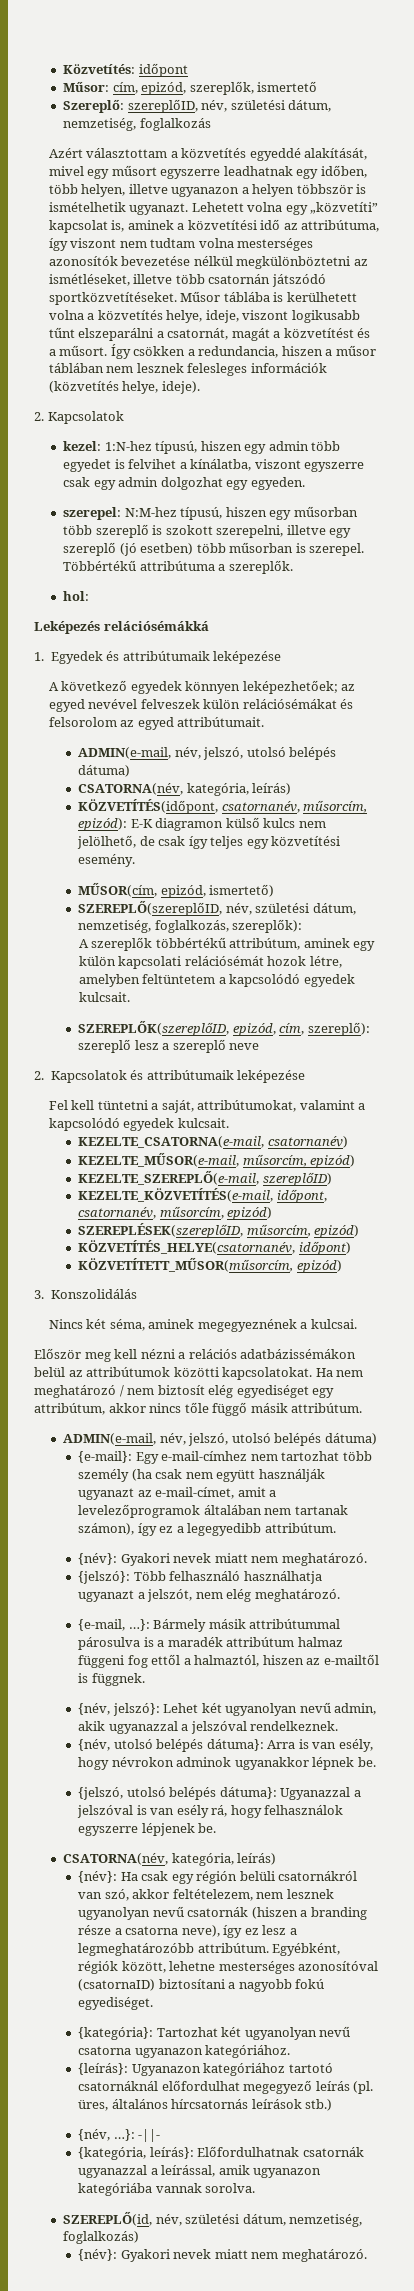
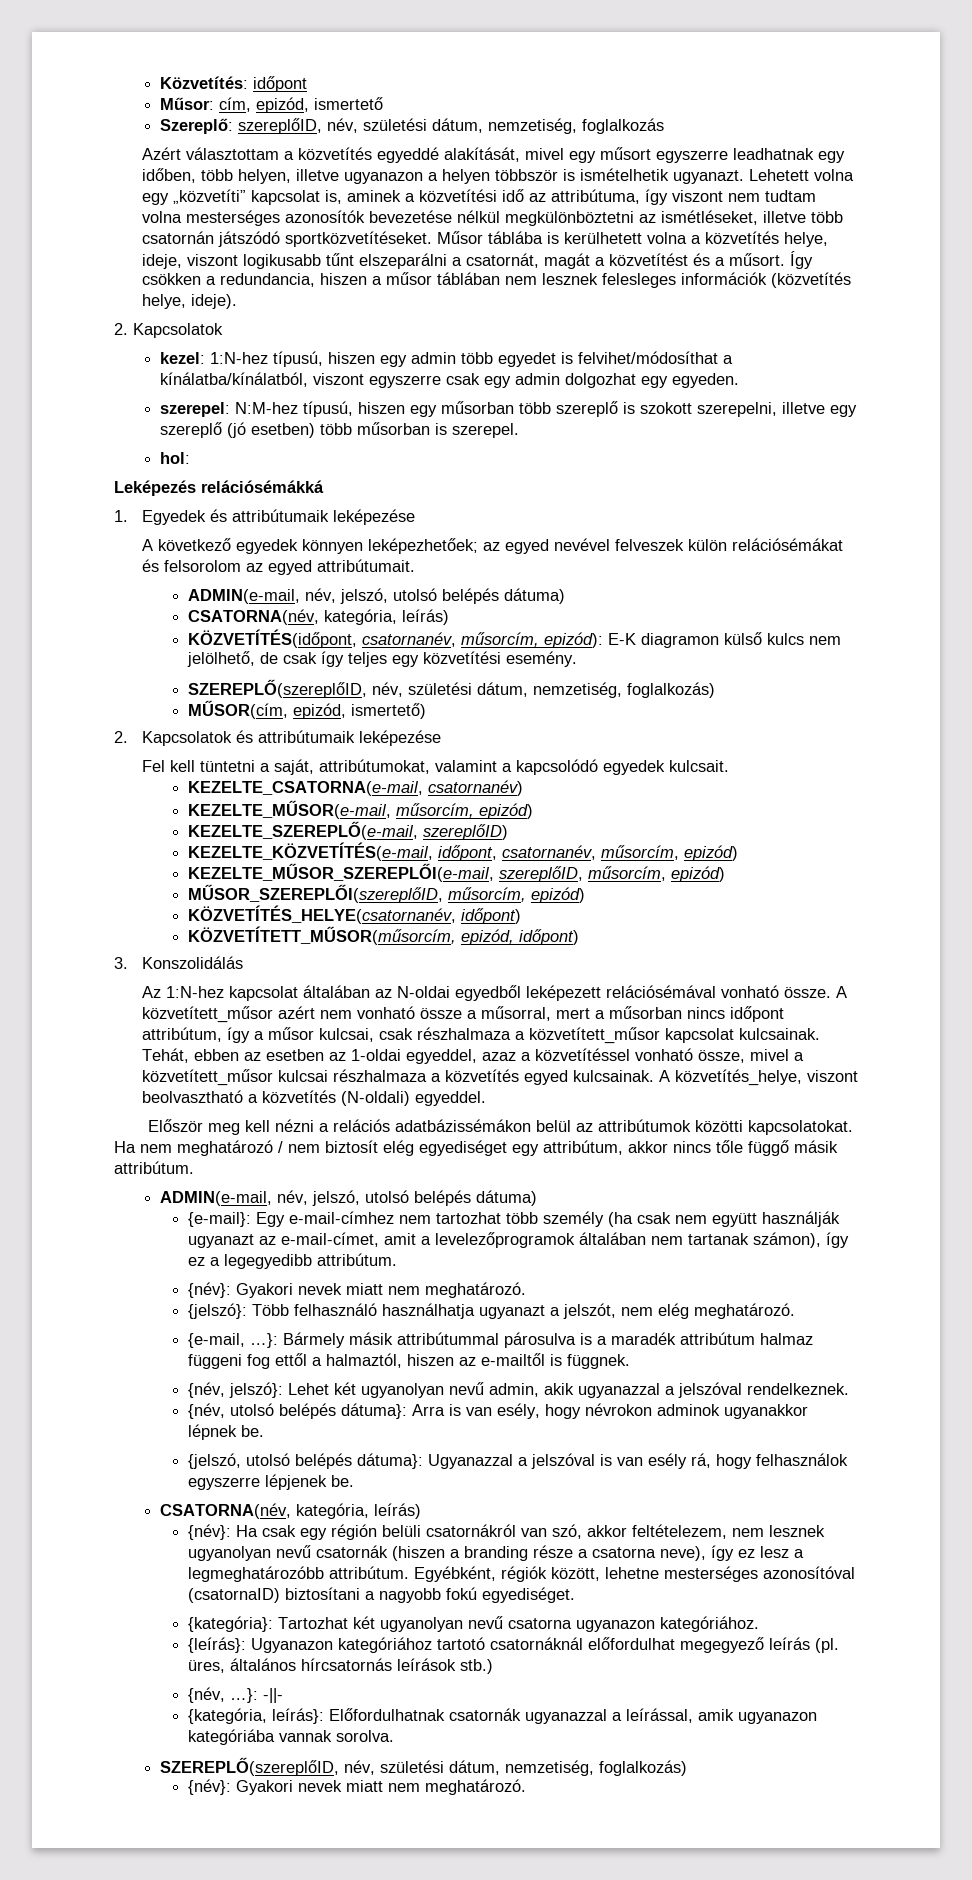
[189,81,254,95] szereplők, -> (309, 105) none
[128,459,252,471] felvihet a kínálatba, -> [577,351,733,364] [159,372,308,387] felvihet/módosíthat a kínálatba/kínálatból,
[63,560,293,574] Többértékű attribútuma a szereplők. -> (519, 430) none
[78,882,275,898] [78,900,356,916] [78,919,303,933] [78,937,376,951] [78,956,342,969] [78,974,355,987] [78,992,130,1002] [78,1020,370,1036] [78,1039,260,1053] // MŰSOR(cím, epizód, ismertető) // SZEREPLŐ(szereplőID, név, születési dátum, nemzetiség, foglalkozás, szereplők): // A szereplők többértékű attribútum, aminek egy külön kapcsolati relációsémát hozok létre, amelyben feltüntetem a kapcsolódó egyedek kulcsait. // SZEREPLŐK(szereplőID, epizód, cím, szereplő): szereplő lesz a szereplő neve -> [187,679,715,698] [187,700,426,719] // SZEREPLŐ(szereplőID, név, születési dátum, nemzetiség, foglalkozás) // MŰSOR(cím, epizód, ismertető)
[78,1223,244,1238] SZEREPLÉSEK(szereplőID, -> [187,863,725,882] [187,884,443,903] KEZELTE_MŰSOR_SZEREPLŐI(e-mail, szereplőID, műsorcím, epizód) // MŰSOR_SZEREPLŐI(szereplőID,
[296,1260,342,1273] epizód) -> [460,929,579,945] epizód, időpont)
[48,1319,357,1332] Nincs két séma, aminek megegyeznének a kulcsai. -> [141,985,847,1001] [141,1006,784,1023] [141,1027,820,1044] [141,1048,804,1064] [141,1069,858,1086] [141,1090,486,1106] Az 1:N-hez kapcsolat általában az N-oldai egyedből leképezett relációsémával vonható össze. A közvetített_műsor azért nem vonható össze a műsorral, mert a műsorban nincs időpont attribútum, így a műsor kulcsai, csak részhalmaza a közvetített_műsor kapcsolat kulcsainak. Tehát, ebben az esetben az 1-oldai egyeddel, azaz a közvetítéssel vonható össze, mivel a közvetített_műsor kulcsai részhalmaza a közvetítés egyed kulcsainak. A közvetítés_helye, viszont beolvasztható a közvetítés (N-oldali) egyeddel.
[63,2211,153,2226] SZEREPLŐ(id, -> [159,1757,339,1776] SZEREPLŐ(szereplőID,

